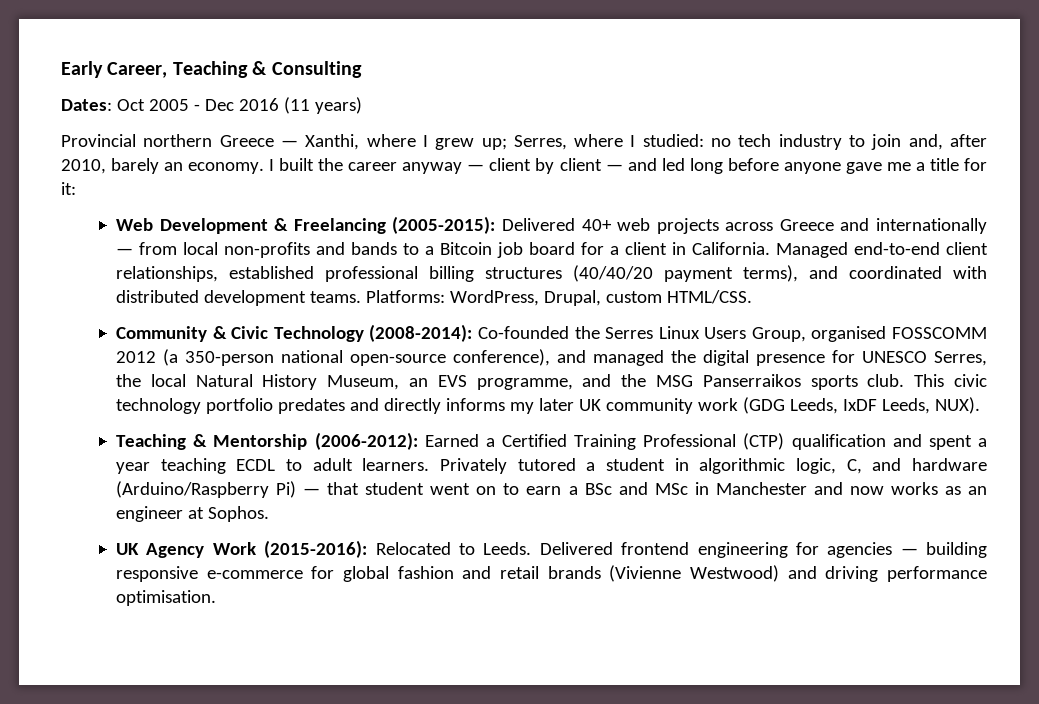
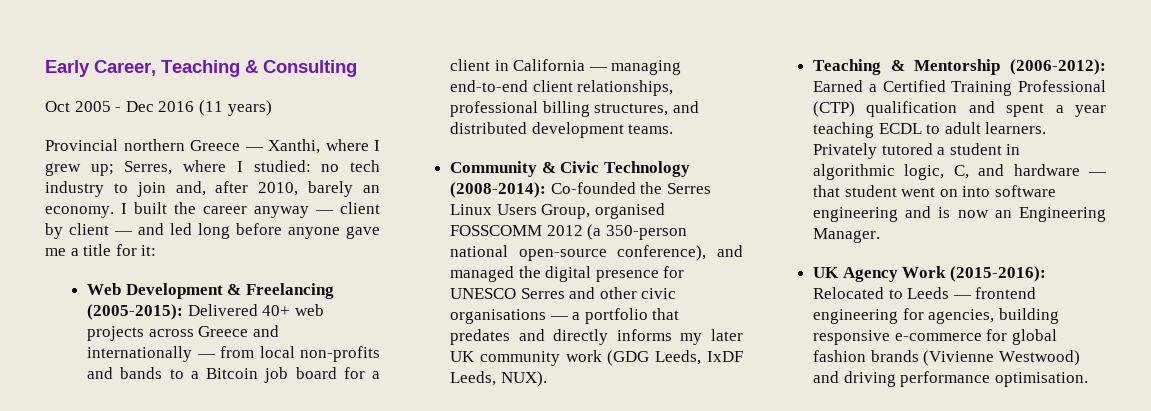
[61,99,112,111] Dates: -> (357, 68) none
[692,242,849,258] California. Managed -> [513,59,682,75] California — managing
[229,266,315,279] established -> (674, 88) none
[485,265,988,282] [116,290,753,306] structures (40/40/20 payment terms), and coordinated with distributed development teams. Platforms: WordPress, Drupal, custom HTML/CSS. -> [594,101,699,116] [450,122,674,138] structures, and distributed development teams.
[933,351,987,366] [116,374,988,390] [116,398,274,414] Serres, the local Natural History Museum, an EVS programme, and the MSG Panserraikos sports club. This civic technology portfolio -> [520,287,677,299] [450,308,680,324] Serres and other civic organisations — a portfolio that
[116,481,297,498] (Arduino/Raspberry Pi) -> (1080, 170) none
[503,482,988,495] [116,506,270,522] to earn a BSc and MSc in Manchester and now works as an engineer at Sophos. -> [962,185,1056,197] [813,206,1106,222] [813,228,881,243] into software engineering and is now an Engineering Manager.
[483,542,613,555] Leeds. Delivered -> [907,287,972,299] Leeds —
[827,542,918,558] agencies — -> [928,309,995,324] agencies,
[462,566,540,579] and retail -> (867, 356) none

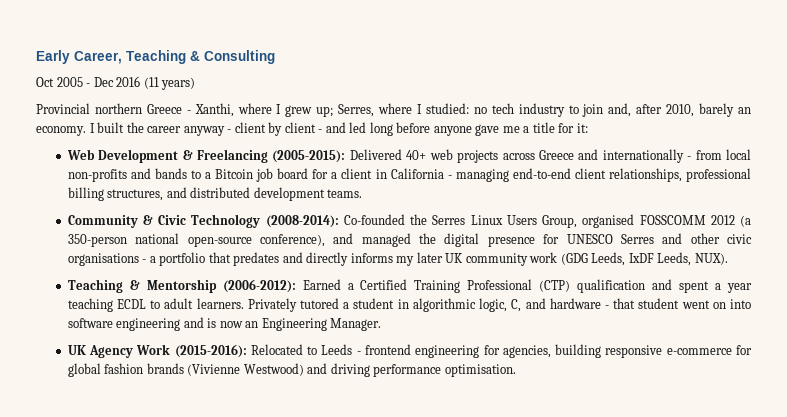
[244,147,264,151] — -> [186,110,191,114] -
[315,210,334,214] — -> [227,129,232,133] -
[114,231,133,235] — -> [318,129,323,133] -
[196,354,216,358] — -> [687,156,692,160] -
[588,67,608,71] — -> [447,175,452,179] -
[549,316,569,320] — -> [142,259,147,263] -
[1088,172,1107,176] — -> [604,305,609,309] -
[952,295,972,299] — -> [356,351,361,355] -

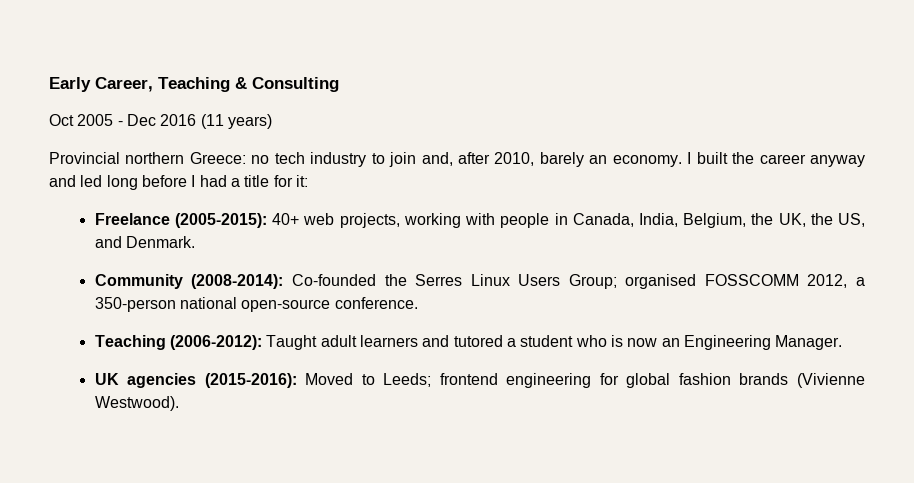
[146,103,469,117] Greece - Xanthi, where I grew up; Serres, where I studied: -> [189,152,246,164] Greece:
[227,122,323,136] - client by client - -> (866, 161) none
[433,124,520,136] anyone gave me -> [191,175,227,187] I had
[66,149,751,163] [67,168,752,182] [67,187,363,201] [67,214,261,228] Web Development & Freelancing (2005-2015): Delivered 40+ web projects across Greece and internationally - from local non-profits and bands to a Bitcoin job board for a client in California - managing end-to-end client relationships, professional billing structures, and distributed development teams. // Community & Civic Technology -> [94,213,866,228] [94,236,196,248] [94,274,183,289] Freelance (2005-2015): 40+ web projects, working with people in Canada, India, Belgium, the UK, the US, and Denmark. // Community
[542,215,578,228] Group, -> [568,274,617,289] Group;
[710,215,752,227] 2012 (a -> [807,274,866,288] 2012, a
[259,233,752,247] [67,252,728,266] [67,279,752,293] [67,298,752,312] [67,317,204,331] conference), and managed the digital presence for UNESCO Serres and other civic organisations - a portfolio that predates and directly informs my later UK community work (GDG Leeds, IxDF Leeds, NUX). // Teaching & Mentorship (2006-2012): Earned a Certified Training Professional (CTP) qualification and spent a year teaching ECDL to adult learners. Privately tutored a student in algorithmic logic, C, and hardware - that student went on into software engineering and -> [334,297,418,309] [94,335,607,350] conference. // Teaching (2006-2012): Taught adult learners and tutored a student who
[89,344,752,358] [67,363,516,377] Agency Work (2015-2016): Relocated to Leeds - frontend engineering for agencies, building responsive e-commerce for global fashion brands (Vivienne Westwood) and driving performance optimisation. -> [127,373,865,388] [94,396,179,411] agencies (2015-2016): Moved to Leeds; frontend engineering for global fashion brands (Vivienne Westwood).

